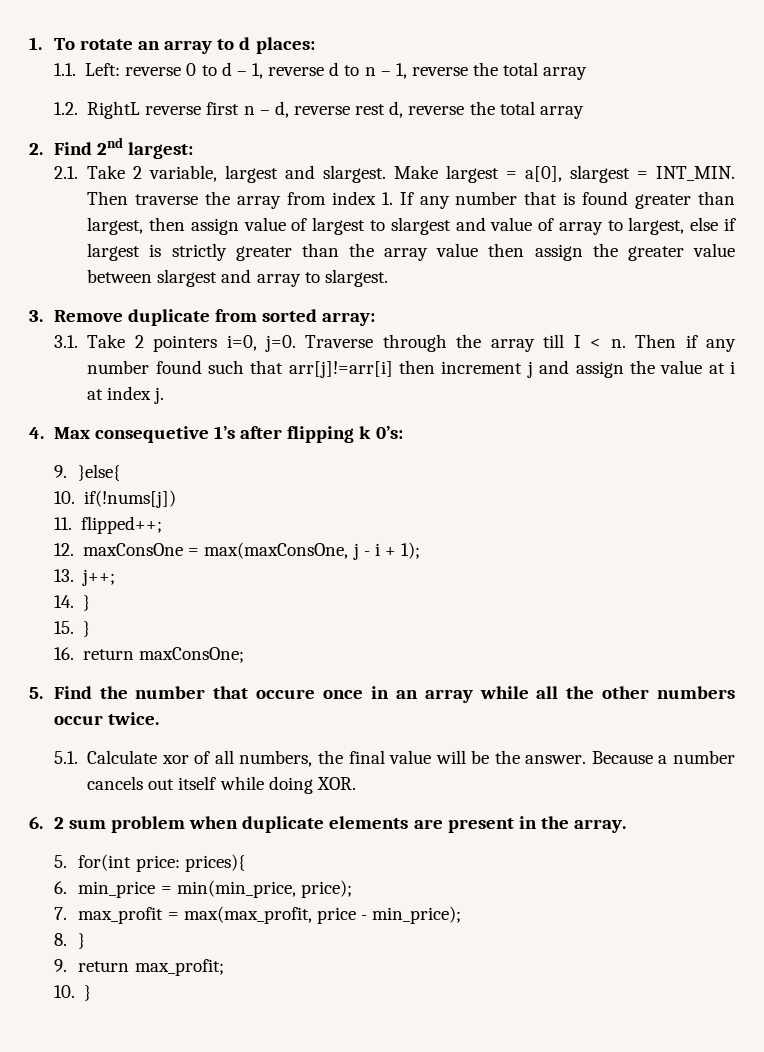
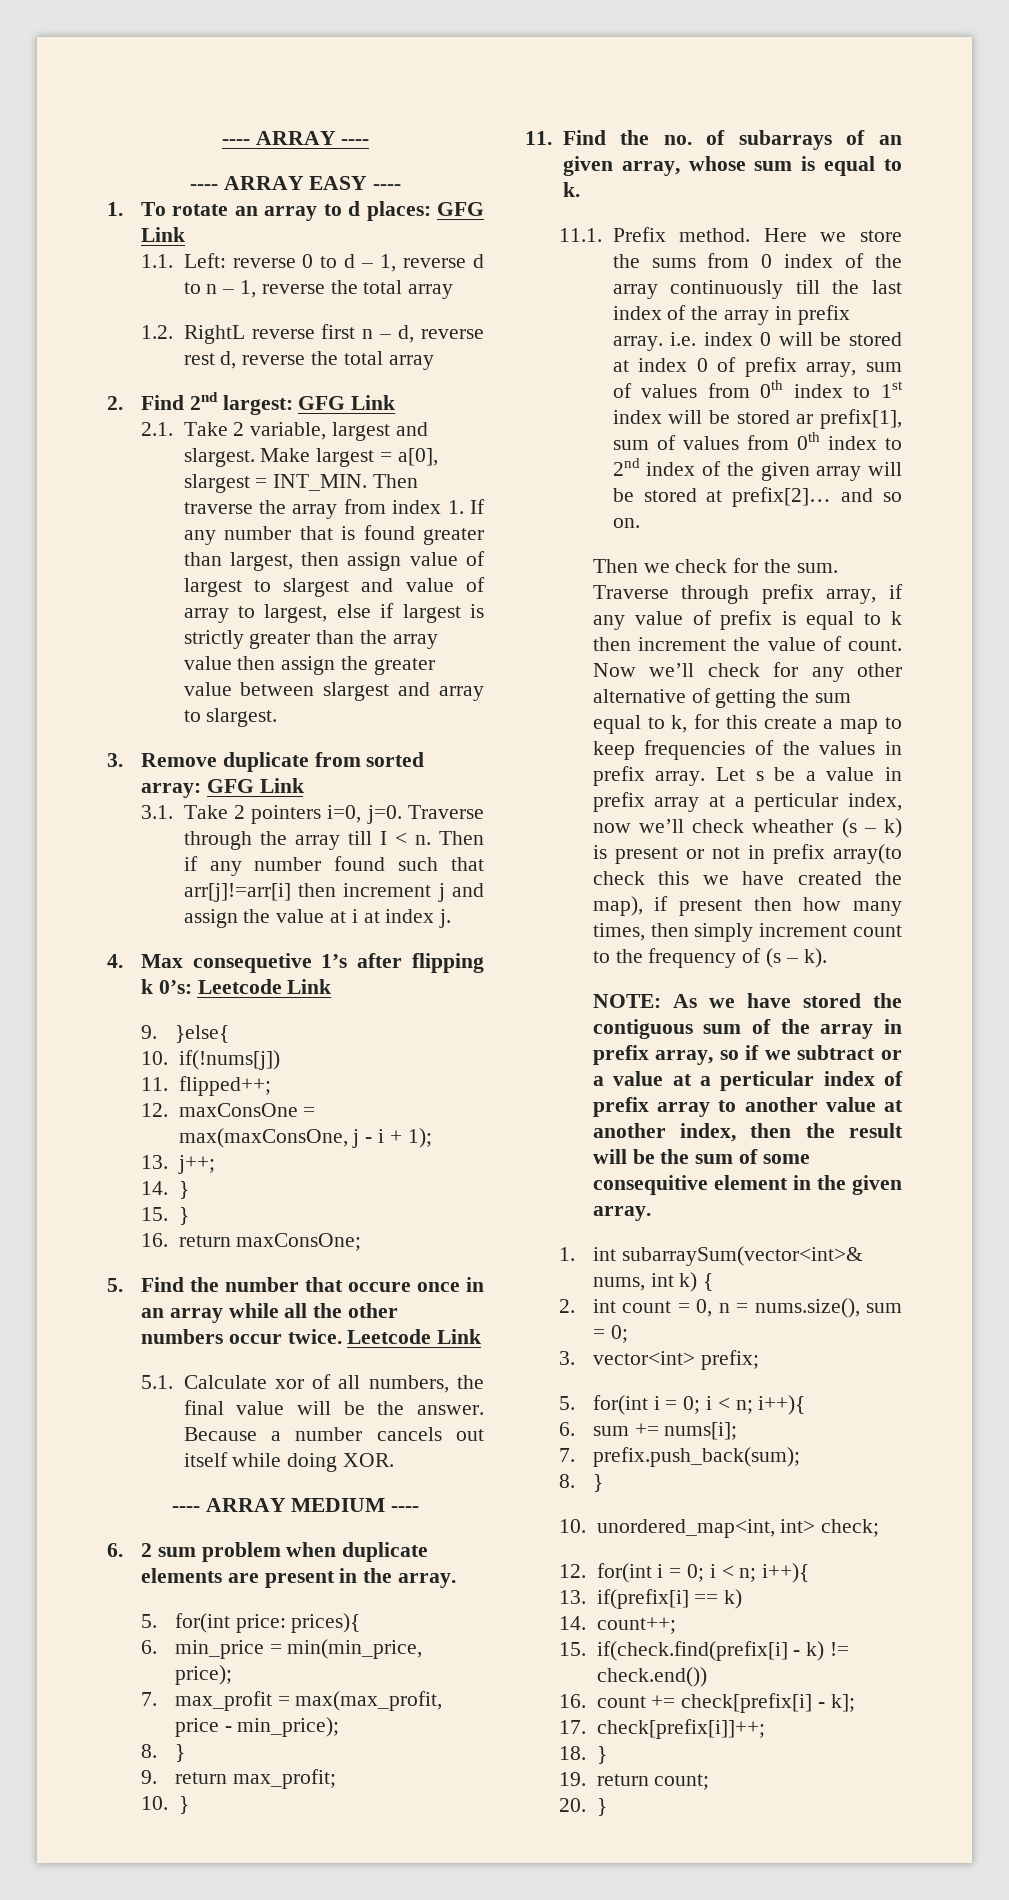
(29, 43) none -> [221,131,370,145] [189,176,402,190] ---- ARRAY ---- // ---- ARRAY EASY ---- //
(315, 45) none -> [437,202,484,216] [140,227,185,242] GFG Link
(193, 150) none -> [298,395,396,410] GFG Link
(376, 319) none -> [206,778,304,793] GFG Link
(403, 432) none -> [197,979,332,994] Leetcode Link
(159, 718) none -> [347,1329,482,1344] Leetcode Link
(356, 783) none -> [171,1498,420,1512] // ---- ARRAY MEDIUM ----
(92, 993) none -> [525,130,902,150] [562,156,902,176] [562,182,580,197] [558,227,902,242] [612,253,902,268] [612,280,902,299] [612,305,850,325] [612,332,902,351] [612,357,902,377] [612,380,903,398] [612,409,902,429] [612,432,902,450] [612,458,902,481] [612,487,902,507] [612,518,640,528] [592,558,838,573] [592,584,903,604] [592,610,902,630] [592,636,902,651] [592,662,902,682] [592,688,851,708] [592,714,902,734] [592,740,902,760] [592,766,903,786] [592,792,902,812] [592,818,902,838] [592,844,902,864] [592,871,902,885] [592,896,902,916] [592,923,902,942] [592,948,827,968] [592,993,902,1008] [592,1019,902,1039] [592,1045,902,1065] [592,1071,903,1091] [592,1097,903,1117] [592,1123,903,1142] [592,1149,810,1164] [592,1175,902,1195] [592,1206,651,1221] [558,1246,863,1266] [592,1272,714,1292] [558,1298,902,1318] [592,1325,628,1343] [558,1350,759,1370] [558,1395,806,1415] [558,1422,738,1440] [558,1447,800,1467] [558,1474,603,1492] [558,1519,880,1538] [558,1563,810,1583] [558,1589,743,1609] [558,1616,676,1634] [558,1641,850,1661] [596,1667,707,1687] [558,1693,855,1713] [558,1719,765,1739] [558,1746,607,1764] [558,1772,710,1790] [558,1798,607,1816] // 11. Find the no. of subarrays of an given array, whose sum is equal to k. // 11.1. Prefix method. Here we store the sums from 0 index of the array continuously till the last index of the array in prefix array. i.e. index 0 will be stored at index 0 of prefix array, sum of values from 0th index to 1st index will be stored ar prefix[1], sum of values from 0th index to 2nd index of the given array will be stored at prefix[2]… and so on. // Then we check for the sum. Traverse through prefix array, if any value of prefix is equal to k then increment the value of count. Now we’ll check for any other alternative of getting the sum equal to k, for this create a map to keep frequencies of the values in prefix array. Let s be a value in prefix array at a perticular index, now we’ll check wheather (s – k) is present or not in prefix array(to check this we have created the map), if present then how many times, then simply increment count to the frequency of (s – k). // NOTE: As we have stored the contiguous sum of the array in prefix array, so if we subtract or a value at a perticular index of prefix array to another value at another index, then the result will be the sum of some consequitive element in the given array. // 1. int subarraySum(vector<int>& nums, int k) { // 2. int count = 0, n = nums.size(), sum = 0; // 3. vector<int> prefix; // 5. for(int i = 0; i < n; i++){ // 6. sum += nums[i]; // 7. prefix.push_back(sum); // 8. } // 10. unordered_map<int, int> check; // 12. for(int i = 0; i < n; i++){ // 13. if(prefix[i] == k) // 14. count++; // 15. if(check.find(prefix[i] - k) != check.end()) // 16. count += check[prefix[i] - k]; // 17. check[prefix[i]]++; // 18. } // 19. return count; // 20. }

